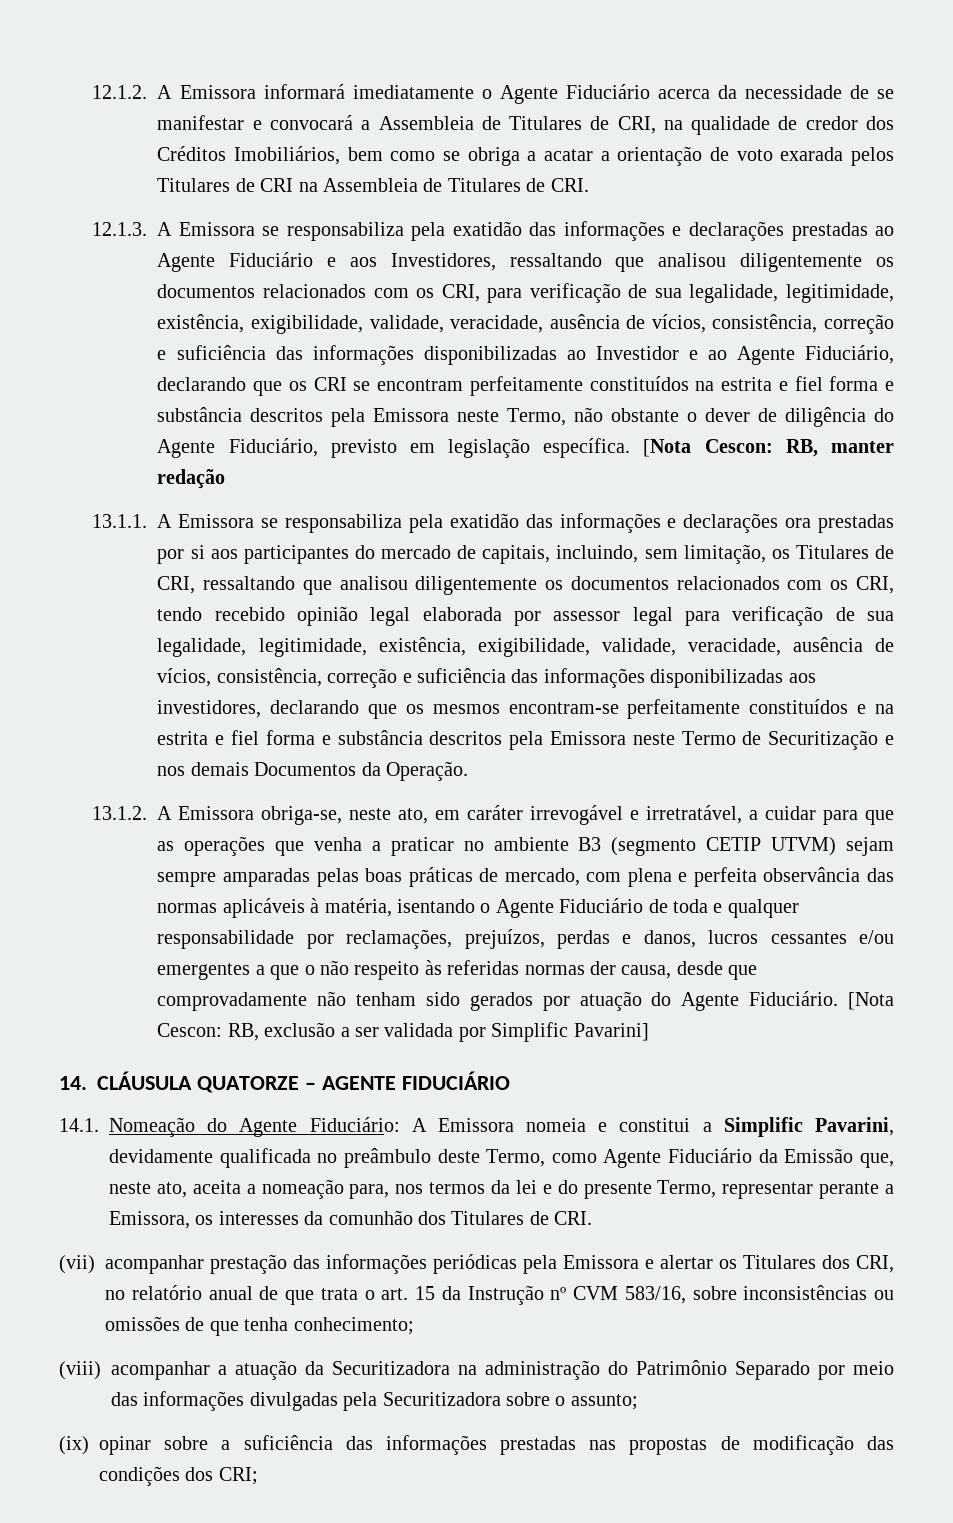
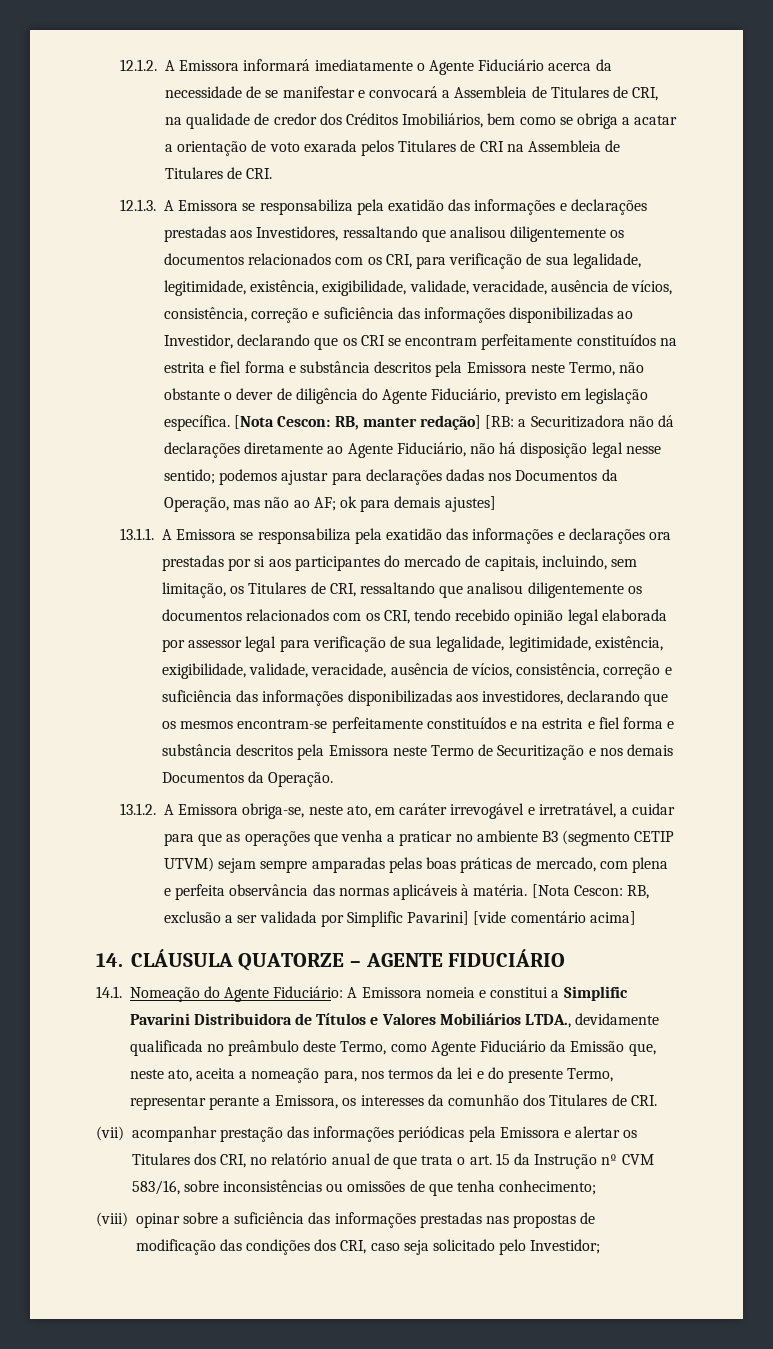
[875,226,894,236] [157,252,337,272] ao Agente Fiduciário e -> (227, 234) none
[595,345,895,365] Investidor e ao Agente Fiduciário, -> [164,334,234,349] Investidor,
[157,469,226,489] redação -> [420,415,674,430] [164,442,661,458] [164,469,618,485] [164,496,496,512] redação] [RB: a Securitizadora não dá declarações diretamente ao Agente Fiduciário, não há disposição legal nesse sentido; podemos ajustar para declarações dadas nos Documentos da Operação, mas não ao AF; ok para demais ajustes]
[324,898,799,918] [157,929,894,949] [157,960,758,980] [157,991,839,1011] matéria, isentando o Agente Fiduciário de toda e qualquer responsabilidade por reclamações, prejuízos, perdas e danos, lucros cessantes e/ou emergentes a que o não respeito às referidas normas der causa, desde que comprovadamente não tenham sido gerados por atuação do Agente Fiduciário. -> [473,884,528,896] matéria.
(649, 1032) none -> [473,911,636,925] [vide comentário acima]
[814,1117,894,1136] Pavarini, -> [129,1013,572,1028] Pavarini Distribuidora de Títulos e Valores Mobiliários LTDA.,
[111,1360,894,1380] [111,1391,638,1411] [59,1436,89,1455] acompanhar a atuação da Securitizadora na administração do Patrimônio Separado por meio das informações divulgadas pela Securitizadora sobre o assunto; // (ix) -> (128, 1219) none
[218,1467,258,1485] CRI; -> [340,1239,601,1255] CRI, caso seja solicitado pelo Investidor;

